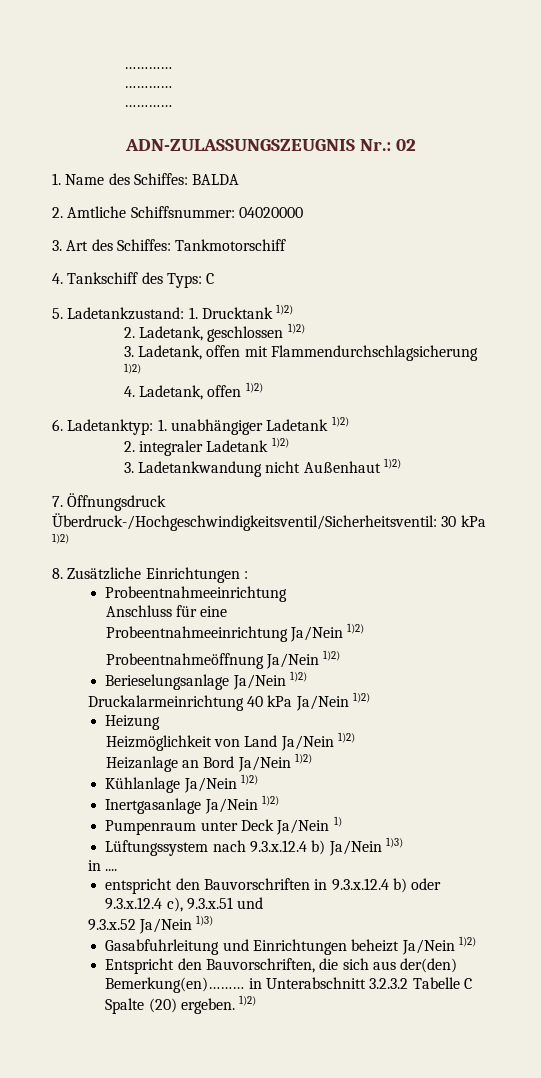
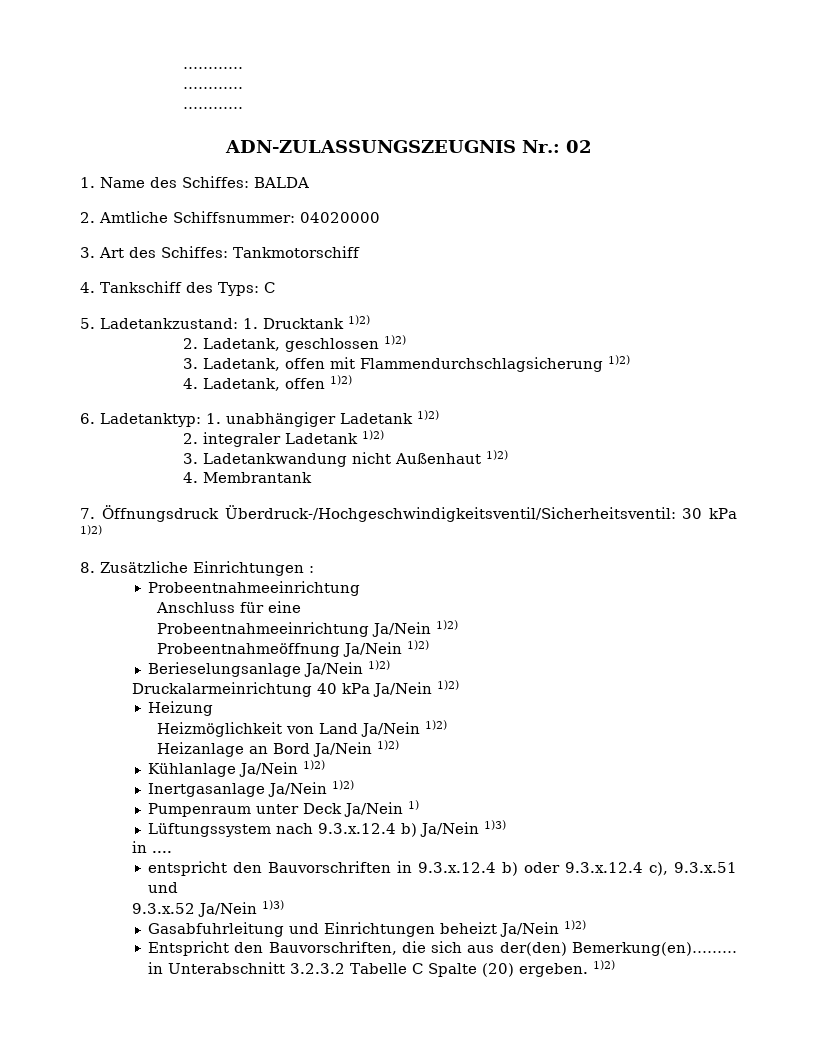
(401, 463) none -> [183,472,313,483] // 4. Membrantank

